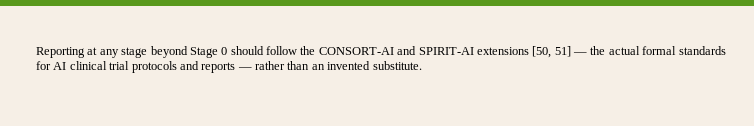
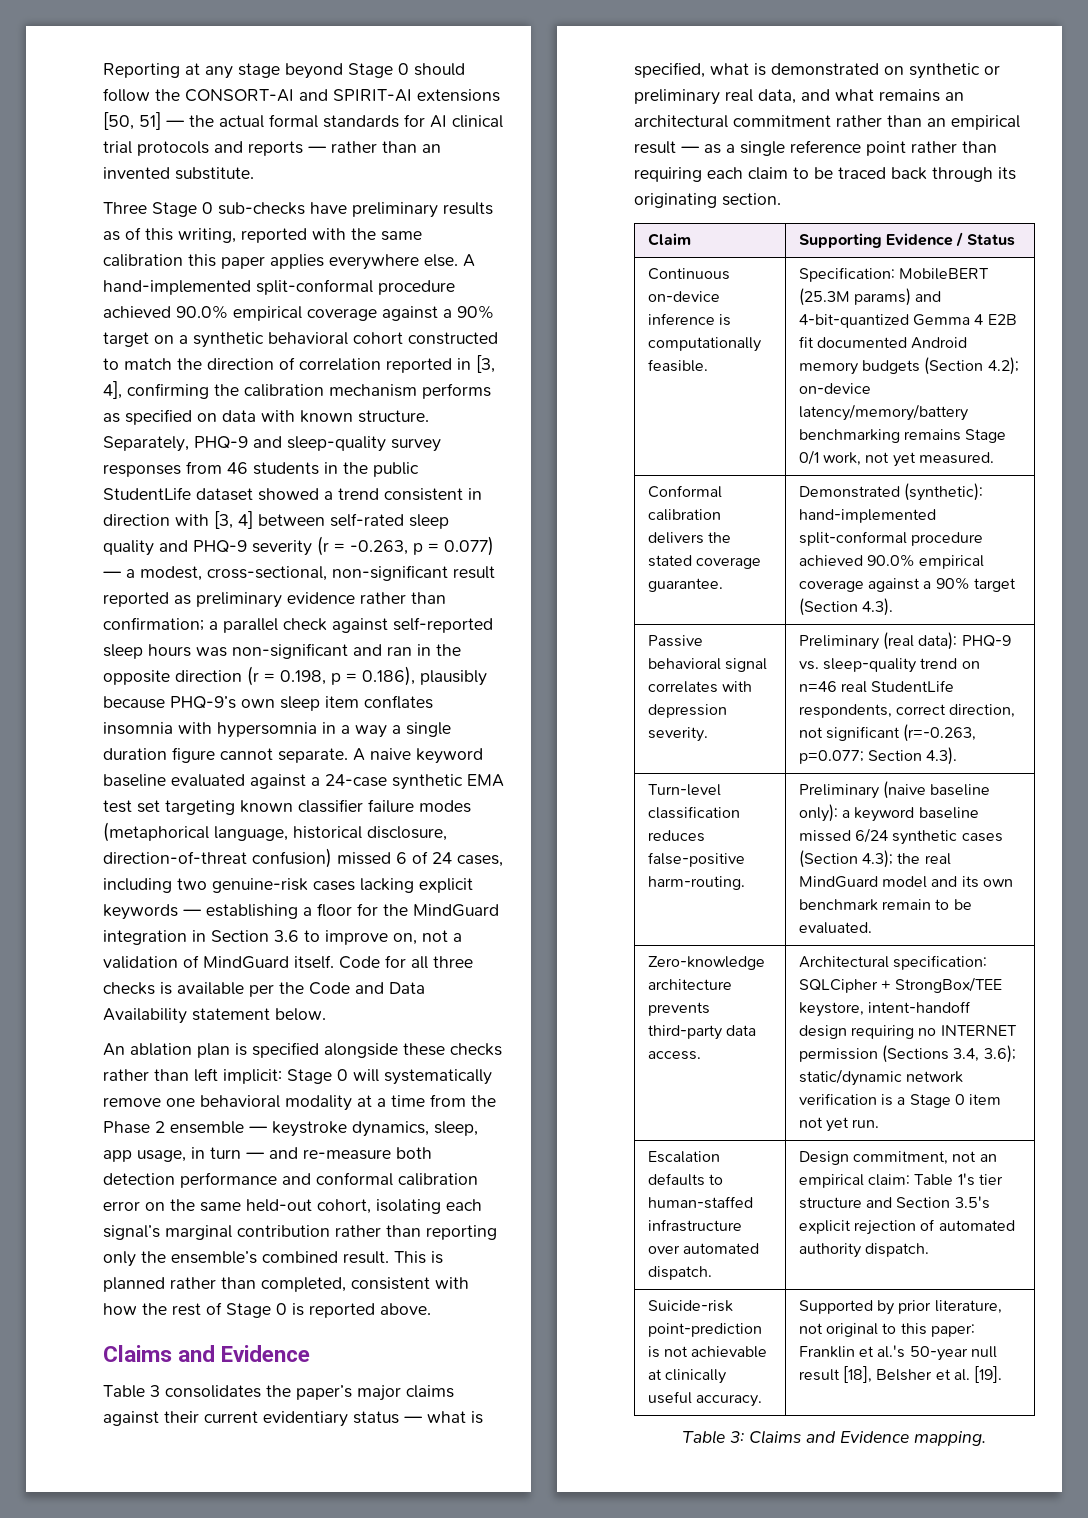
(422, 65) none -> [103,202,493,218] [103,227,422,243] [103,254,475,270] [103,279,455,295] [103,305,494,321] [103,332,498,348] [103,355,495,373] [103,381,491,399] [103,409,429,425] [103,436,441,452] [103,461,419,477] [103,487,482,501] [103,511,449,529] [103,536,494,556] [103,565,495,581] [103,592,446,608] [103,617,493,633] [103,643,461,659] [103,666,487,686] [103,695,433,711] [103,722,451,738] [103,747,483,764] [103,774,504,790] [103,799,471,815] [103,822,447,842] [103,848,503,868] [103,878,473,893] [103,903,499,920] [103,930,462,945] [103,955,473,969] [103,982,425,997] [103,1008,326,1024] [103,1042,502,1058] [103,1068,492,1085] [103,1094,496,1111] [103,1121,478,1137] [103,1147,432,1162] [103,1172,478,1188] [103,1199,482,1214] [103,1225,497,1240] [103,1251,443,1267] [103,1277,469,1292] [103,1302,431,1318] [103,1345,311,1362] [103,1385,454,1401] [103,1411,483,1427] [634,62,1000,79] [634,89,964,105] [634,115,1020,130] [634,140,997,156] [634,167,1016,182] [634,193,781,208] [647,233,691,246] [798,232,1015,248] [647,268,730,280] [647,291,720,302] [647,313,732,326] [647,337,761,352] [647,359,708,372] [798,267,990,282] [798,288,942,306] [798,314,1017,328] [798,336,968,349] [798,357,1019,375] [798,383,871,394] [798,404,968,421] [798,429,1007,443] [798,450,994,467] [647,485,722,498] [647,509,721,521] [647,532,732,544] [647,555,762,569] [647,578,723,592] [798,483,984,501] [798,509,936,523] [798,531,984,546] [798,554,985,569] [798,577,1016,592] [798,598,894,616] [647,635,703,647] [647,658,768,672] [647,681,753,693] [647,704,727,718] [647,727,708,742] [798,632,1011,650] [798,658,980,673] [798,680,955,693] [798,704,1016,718] [798,724,977,742] [798,747,958,765] [647,784,721,796] [647,806,740,819] [647,830,705,842] [647,852,745,867] [647,876,745,890] [798,781,991,799] [798,804,979,822] [798,828,1003,845] [798,850,951,868] [798,876,1013,888] [798,899,972,911] [798,922,872,934] [647,956,765,970] [647,979,732,990] [647,1002,710,1016] [647,1025,757,1040] [647,1051,701,1060] [798,955,988,970] [798,977,1003,993] [798,1001,972,1017] [798,1025,1017,1039] [798,1045,1016,1063] [798,1069,964,1086] [798,1093,1002,1108] [798,1117,880,1132] [647,1151,720,1163] [647,1173,724,1186] [647,1196,753,1209] [647,1219,742,1232] [647,1243,760,1254] [647,1266,712,1280] [798,1151,997,1165] [798,1173,1003,1188] [798,1196,990,1209] [798,1219,1015,1235] [798,1243,930,1258] [647,1300,733,1312] [647,1323,762,1337] [647,1346,768,1358] [647,1369,727,1384] [647,1391,763,1407] [798,1300,1002,1315] [798,1323,975,1337] [798,1345,997,1361] [798,1366,1003,1383] [683,1430,986,1446] // Three Stage 0 sub-checks have preliminary results as of this writing, reported with the same calibration this paper applies everywhere else. A hand-implemented split-conformal procedure achieved 90.0% empirical coverage against a 90% target on a synthetic behavioral cohort constructed to match the direction of correlation reported in [3, 4], confirming the calibration mechanism performs as specified on data with known structure. Separately, PHQ-9 and sleep-quality survey responses from 46 students in the public StudentLife dataset showed a trend consistent in direction with [3, 4] between self-rated sleep quality and PHQ-9 severity (r = -0.263, p = 0.077) — a modest, cross-sectional, non-significant result reported as preliminary evidence rather than confirmation; a parallel check against self-reported sleep hours was non-significant and ran in the opposite direction (r = 0.198, p = 0.186), plausibly because PHQ-9’s own sleep item conflates insomnia with hypersomnia in a way a single duration figure cannot separate. A naive keyword baseline evaluated against a 24-case synthetic EMA test set targeting known classifier failure modes (metaphorical language, historical disclosure, direction-of-threat confusion) missed 6 of 24 cases, including two genuine-risk cases lacking explicit keywords — establishing a floor for the MindGuard integration in Section 3.6 to improve on, not a validation of MindGuard itself. Code for all three checks is available per the Code and Data Availability statement below. // An ablation plan is specified alongside these checks rather than left implicit: Stage 0 will systematically remove one behavioral modality at a time from the Phase 2 ensemble — keystroke dynamics, sleep, app usage, in turn — and re-measure both detection performance and conformal calibration error on the same held-out cohort, isolating each signal’s marginal contribution rather than reporting only the ensemble’s combined result. This is planned rather than completed, consistent with how the rest of Stage 0 is reported above. // Claims and Evidence // Table 3 consolidates the paper’s major claims against their current evidentiary status — what is specified, what is demonstrated on synthetic or preliminary real data, and what remains an architectural commitment rather than an empirical result — as a single reference point rather than requiring each claim to be traced back through its originating section. // Claim | Supporting Evidence / Status // Continuous on-device inference is computationally feasible. | Specification: MobileBERT (25.3M params) and 4-bit-quantized Gemma 4 E2B fit documented Android memory budgets (Section 4.2); on-device latency/memory/battery benchmarking remains Stage 0/1 work, not yet measured. // Conformal calibration delivers the stated coverage guarantee. | Demonstrated (synthetic): hand-implemented split-conformal procedure achieved 90.0% empirical coverage against a 90% target (Section 4.3). // Passive behavioral signal correlates with depression severity. | Preliminary (real data): PHQ-9 vs. sleep-quality trend on n=46 real StudentLife respondents, correct direction, not significant (r=-0.263, p=0.077; Section 4.3). // Turn-level classification reduces false-positive harm-routing. | Preliminary (naive baseline only): a keyword baseline missed 6/24 synthetic cases (Section 4.3); the real MindGuard model and its own benchmark remain to be evaluated. // Zero-knowledge architecture prevents third-party data access. | Architectural specification: SQLCipher + StrongBox/TEE keystore, intent-handoff design requiring no INTERNET permission (Sections 3.4, 3.6); static/dynamic network verification is a Stage 0 item not yet run. // Escalation defaults to human-staffed infrastructure over automated dispatch. | Design commitment, not an empirical claim: Table 1's tier structure and Section 3.5's explicit rejection of automated authority dispatch. // Suicide-risk point-prediction is not achievable at clinically useful accuracy. | Supported by prior literature, not original to this paper: Franklin et al.'s 50-year null result [18], Belsher et al. [19]. // Table 3: Claims and Evidence mapping.

